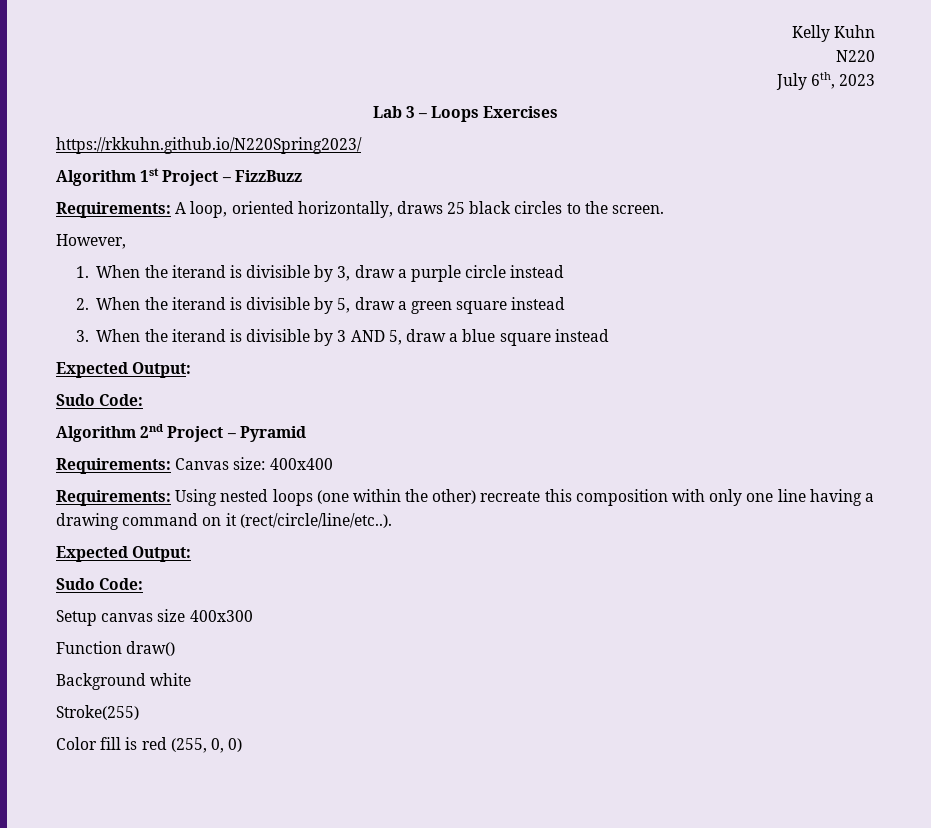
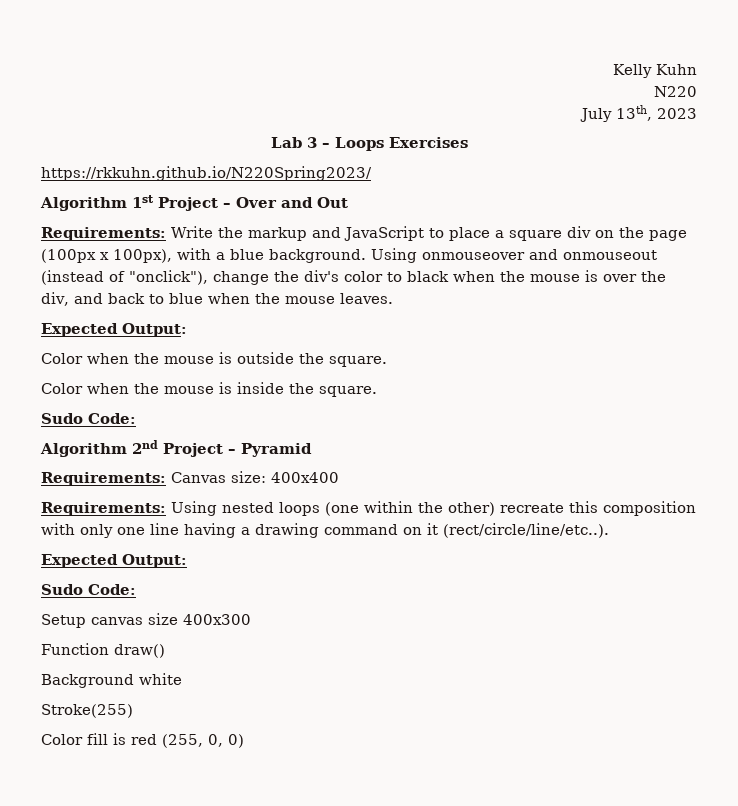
[810,72,835,89] 6th, -> [616,105,652,121] 13th,
[234,170,302,182] [56,201,665,218] [56,234,126,249] [75,265,565,282] [75,297,566,314] [75,329,609,346] [56,362,192,378] FizzBuzz // Requirements: A loop, oriented horizontally, draws 25 black circles to the screen. // However, // 1. When the iterand is divisible by 3, draw a purple circle instead // 2. When the iterand is divisible by 5, draw a green square instead // 3. When the iterand is divisible by 3 AND 5, draw a blue square instead // Expected Output: -> [236,197,348,208] [41,226,687,241] [41,248,657,263] [41,270,666,285] [41,292,393,306] [41,323,187,337] [41,352,387,367] [41,382,377,397] Over and Out // Requirements: Write the markup and JavaScript to place a square div on the page (100px x 100px), with a blue background. Using onmouseover and onmouseout (instead of "onclick"), change the div's color to black when the mouse is over the div, and back to blue when the mouse leaves. // Expected Output: // Color when the mouse is outside the square. // Color when the mouse is inside the square.

